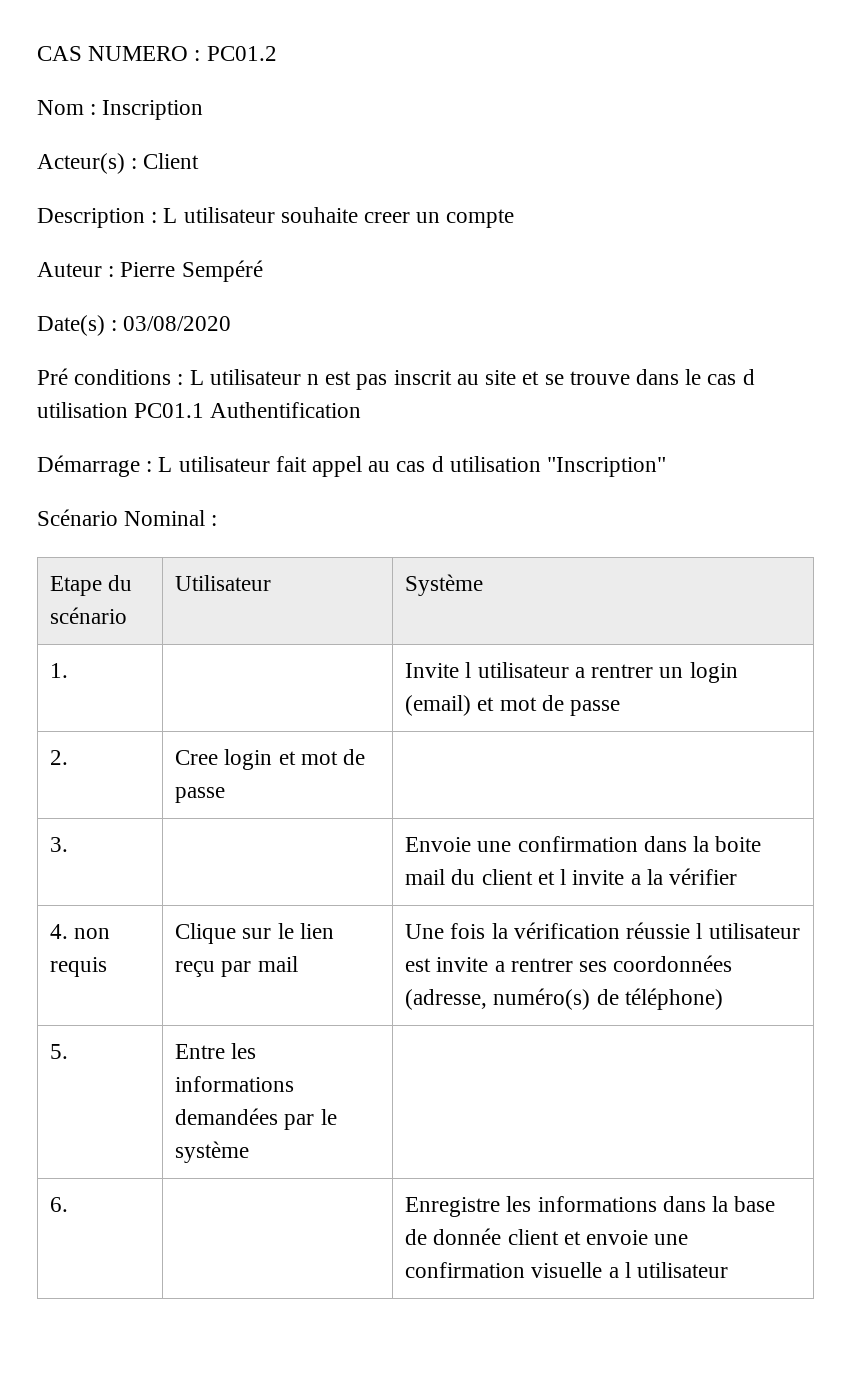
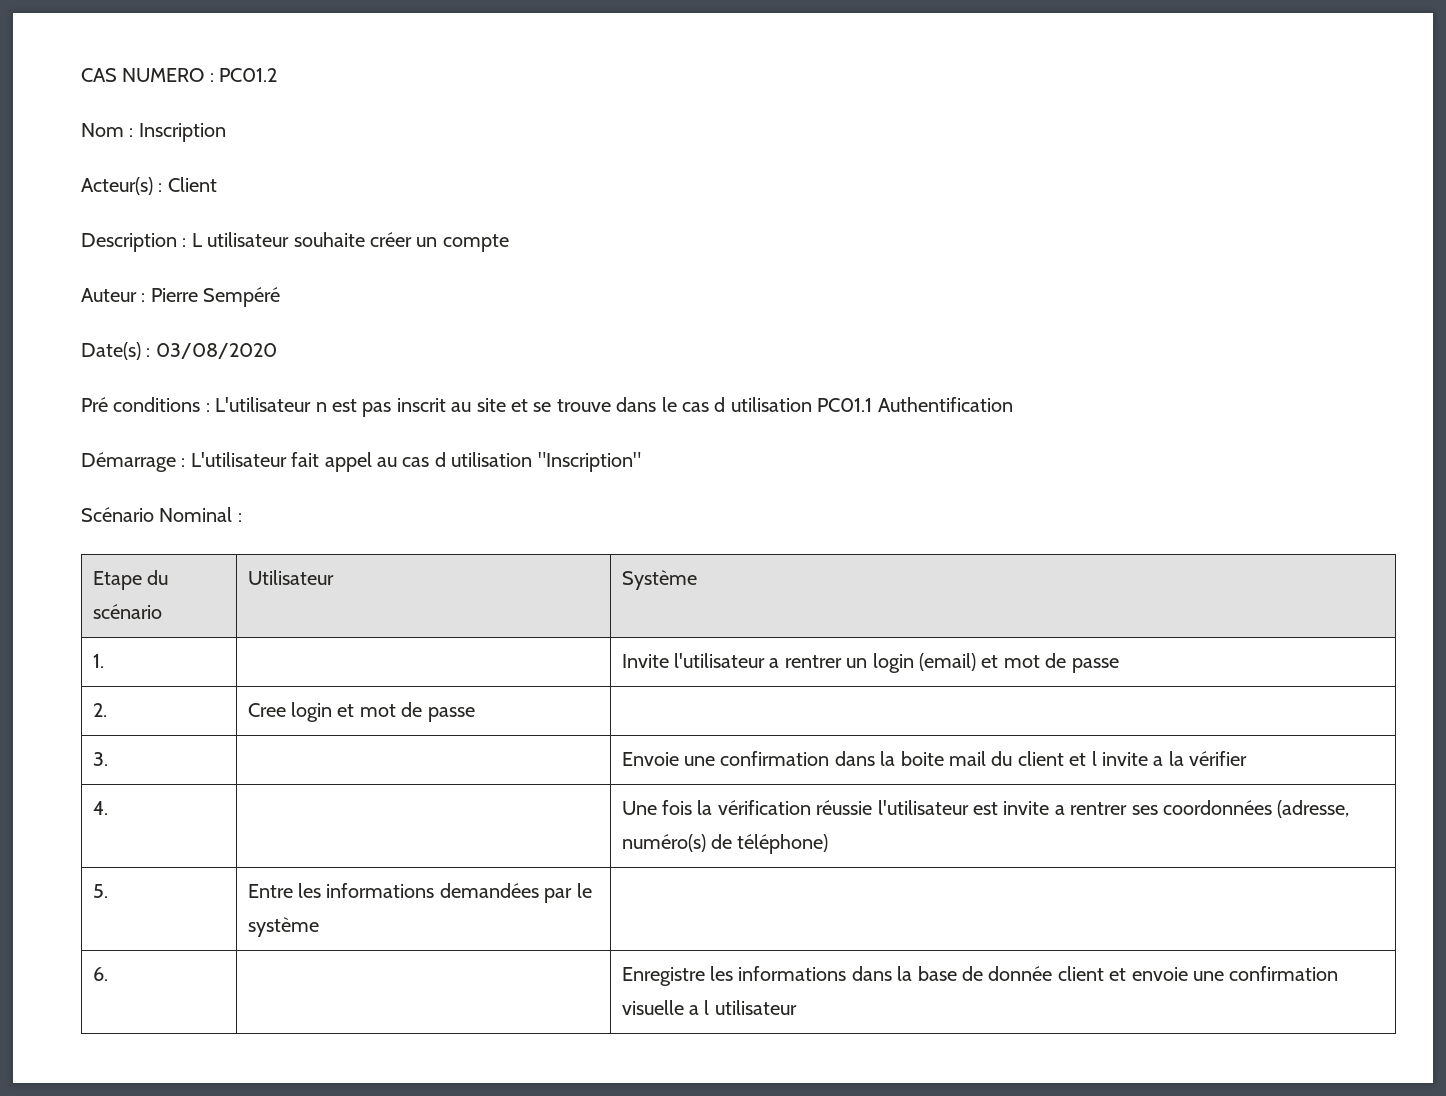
[364,212,411,223] creer -> [370,232,412,247] créer
[189,369,301,385] L utilisateur -> [215,397,312,412] L'utilisateur
[158,456,270,472] L utilisateur -> [190,452,287,467] L'utilisateur
[465,662,569,678] l utilisateur -> [673,653,765,668] l'utilisateur
[74,928,111,939] [50,957,108,977] [175,923,334,944] [175,956,298,977] non requis | Clique sur le lien reçu par mail -> (108, 808) |
[696,923,800,939] l utilisateur -> [877,800,969,815] l'utilisateur

